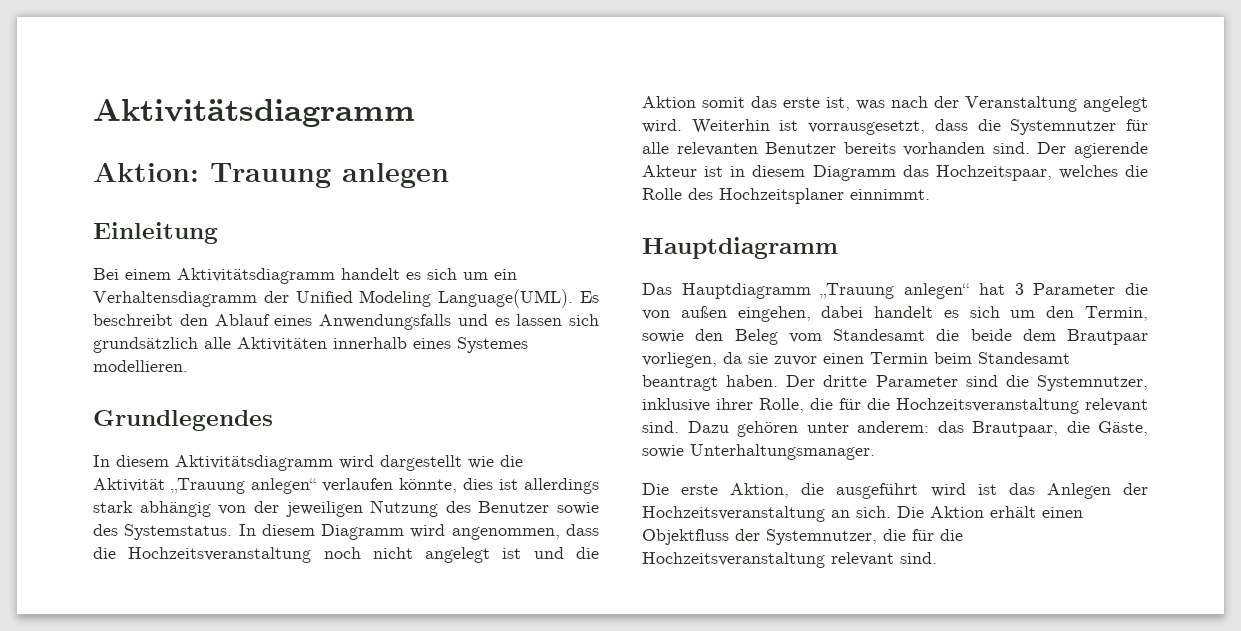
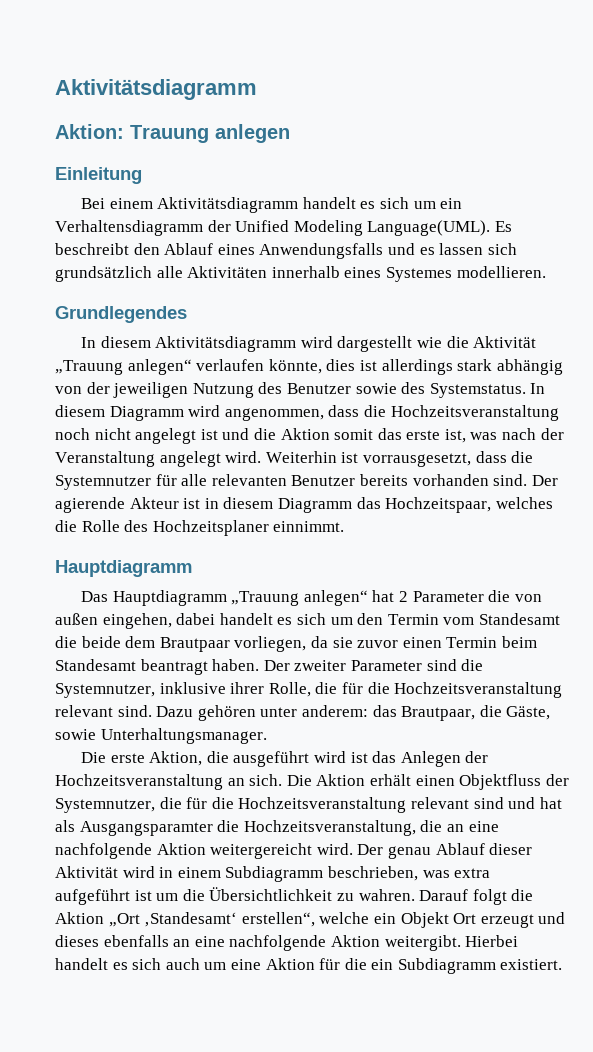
[1014,283,1024,295] 3 -> [399,591,409,602] 2
[1085,306,1148,321] [642,329,778,345] Termin, sowie den Beleg -> [387,614,439,625] Termin
[823,375,868,387] dritte -> [294,660,347,671] zweiter
[900,552,937,564] sind. -> [473,797,562,809] [55,820,499,836] [55,843,533,859] [55,866,491,882] [55,887,534,905] [55,912,566,928] [55,935,519,951] [55,958,563,974] sind und hat als Ausgangsparamter die Hochzeitsveranstaltung, die an eine nachfolgende Aktion weitergereicht wird. Der genau Ablauf dieser Aktivität wird in einem Subdiagramm beschrieben, was extra aufgeführt ist um die Übersichtlichkeit zu wahren. Darauf folgt die Aktion „Ort ‚Standesamt‘ erstellen“, welche ein Objekt Ort erzeugt und dieses ebenfalls an eine nachfolgende Aktion weitergibt. Hierbei handelt es sich auch um eine Aktion für die ein Subdiagramm existiert.

